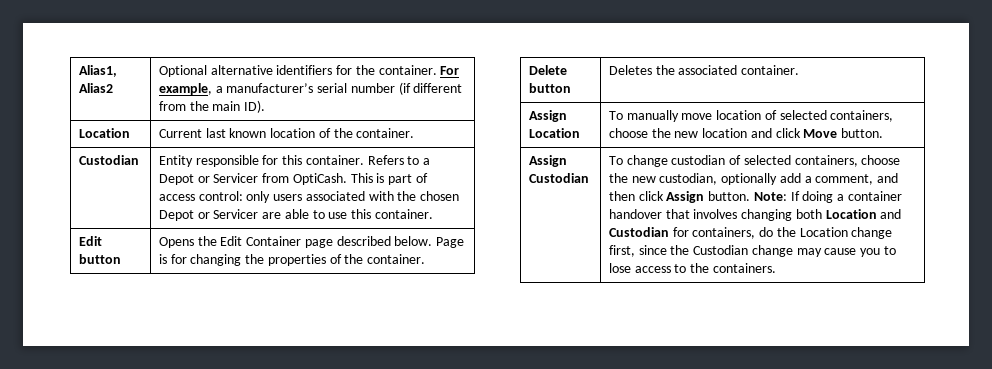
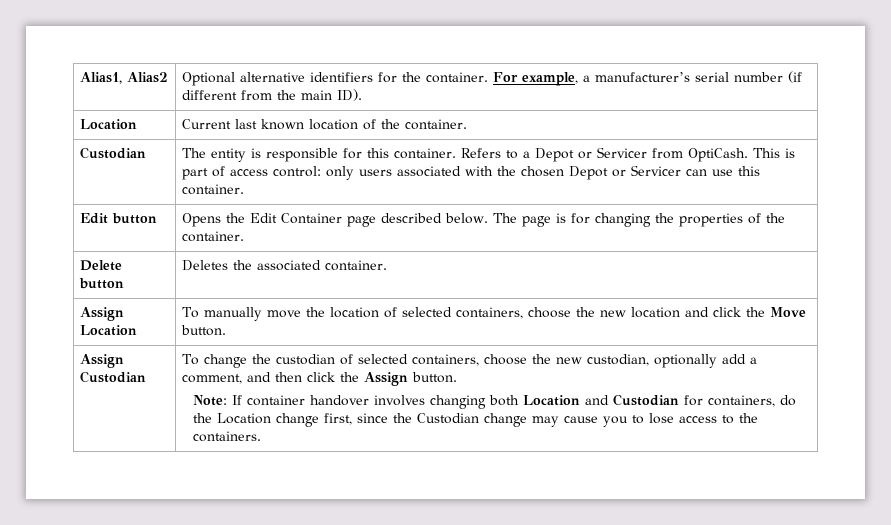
[158,155,193,167] Entity -> [182,148,262,162] The entity is
[262,209,325,219] are able to -> [686,169,708,176] can
[436,237,465,248] Page -> [493,213,552,227] The page
(713, 116) none -> [306,307,326,317] the
(801, 133) none -> [746,307,766,317] the
(668, 161) none -> [252,354,272,364] the
(664, 196) none -> [340,372,360,382] the
(751, 196) none -> (458, 377) //
[802,191,845,203] doing a -> (242, 400) none
[665,209,690,219] that -> (369, 400) none

